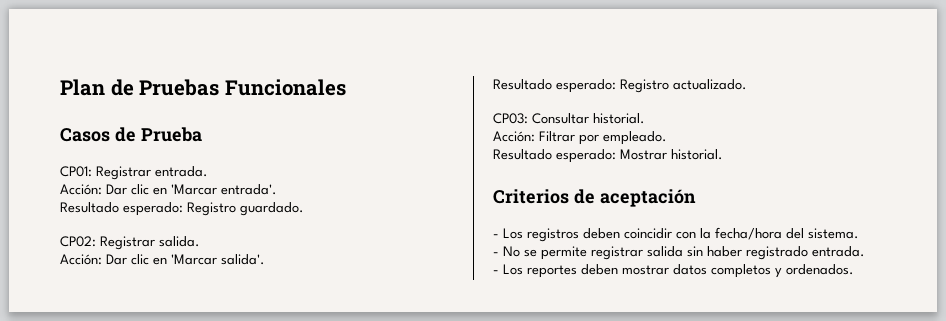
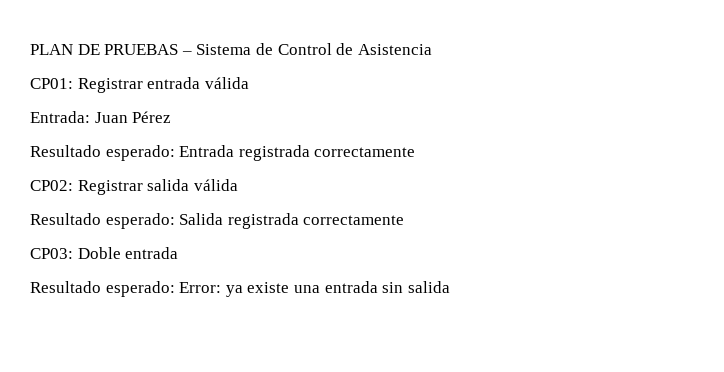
[60,79,346,96] [60,127,202,142] [60,166,208,180] [60,184,277,195] [60,202,304,216] Plan de Pruebas Funcionales // Casos de Prueba // CP01: Registrar entrada. // Acción: Dar clic en 'Marcar entrada'. // Resultado esperado: Registro guardado. -> [30,43,432,55] [30,77,249,93] [30,111,172,123] [30,145,416,161] PLAN DE PRUEBAS – Sistema de Control de Asistencia // CP01: Registrar entrada válida // Entrada: Juan Pérez // Resultado esperado: Entrada registrada correctamente
[159,236,200,247] [60,254,265,265] [493,79,747,93] [493,113,645,124] [493,131,667,145] [493,149,723,163] [493,189,696,207] [493,227,859,242] [493,246,865,260] [493,264,854,278] salida. // Acción: Dar clic en 'Marcar salida'. // Resultado esperado: Registro actualizado. // CP03: Consultar historial. // Acción: Filtrar por empleado. // Resultado esperado: Mostrar historial. // Criterios de aceptación // - Los registros deben coincidir con la fecha/hora del sistema. // - No se permite registrar salida sin haber registrado entrada. // - Los reportes deben mostrar datos completos y ordenados. -> [147,179,238,191] [30,213,405,229] [30,247,179,259] [30,281,450,297] salida válida // Resultado esperado: Salida registrada correctamente // CP03: Doble entrada // Resultado esperado: Error: ya existe una entrada sin salida

